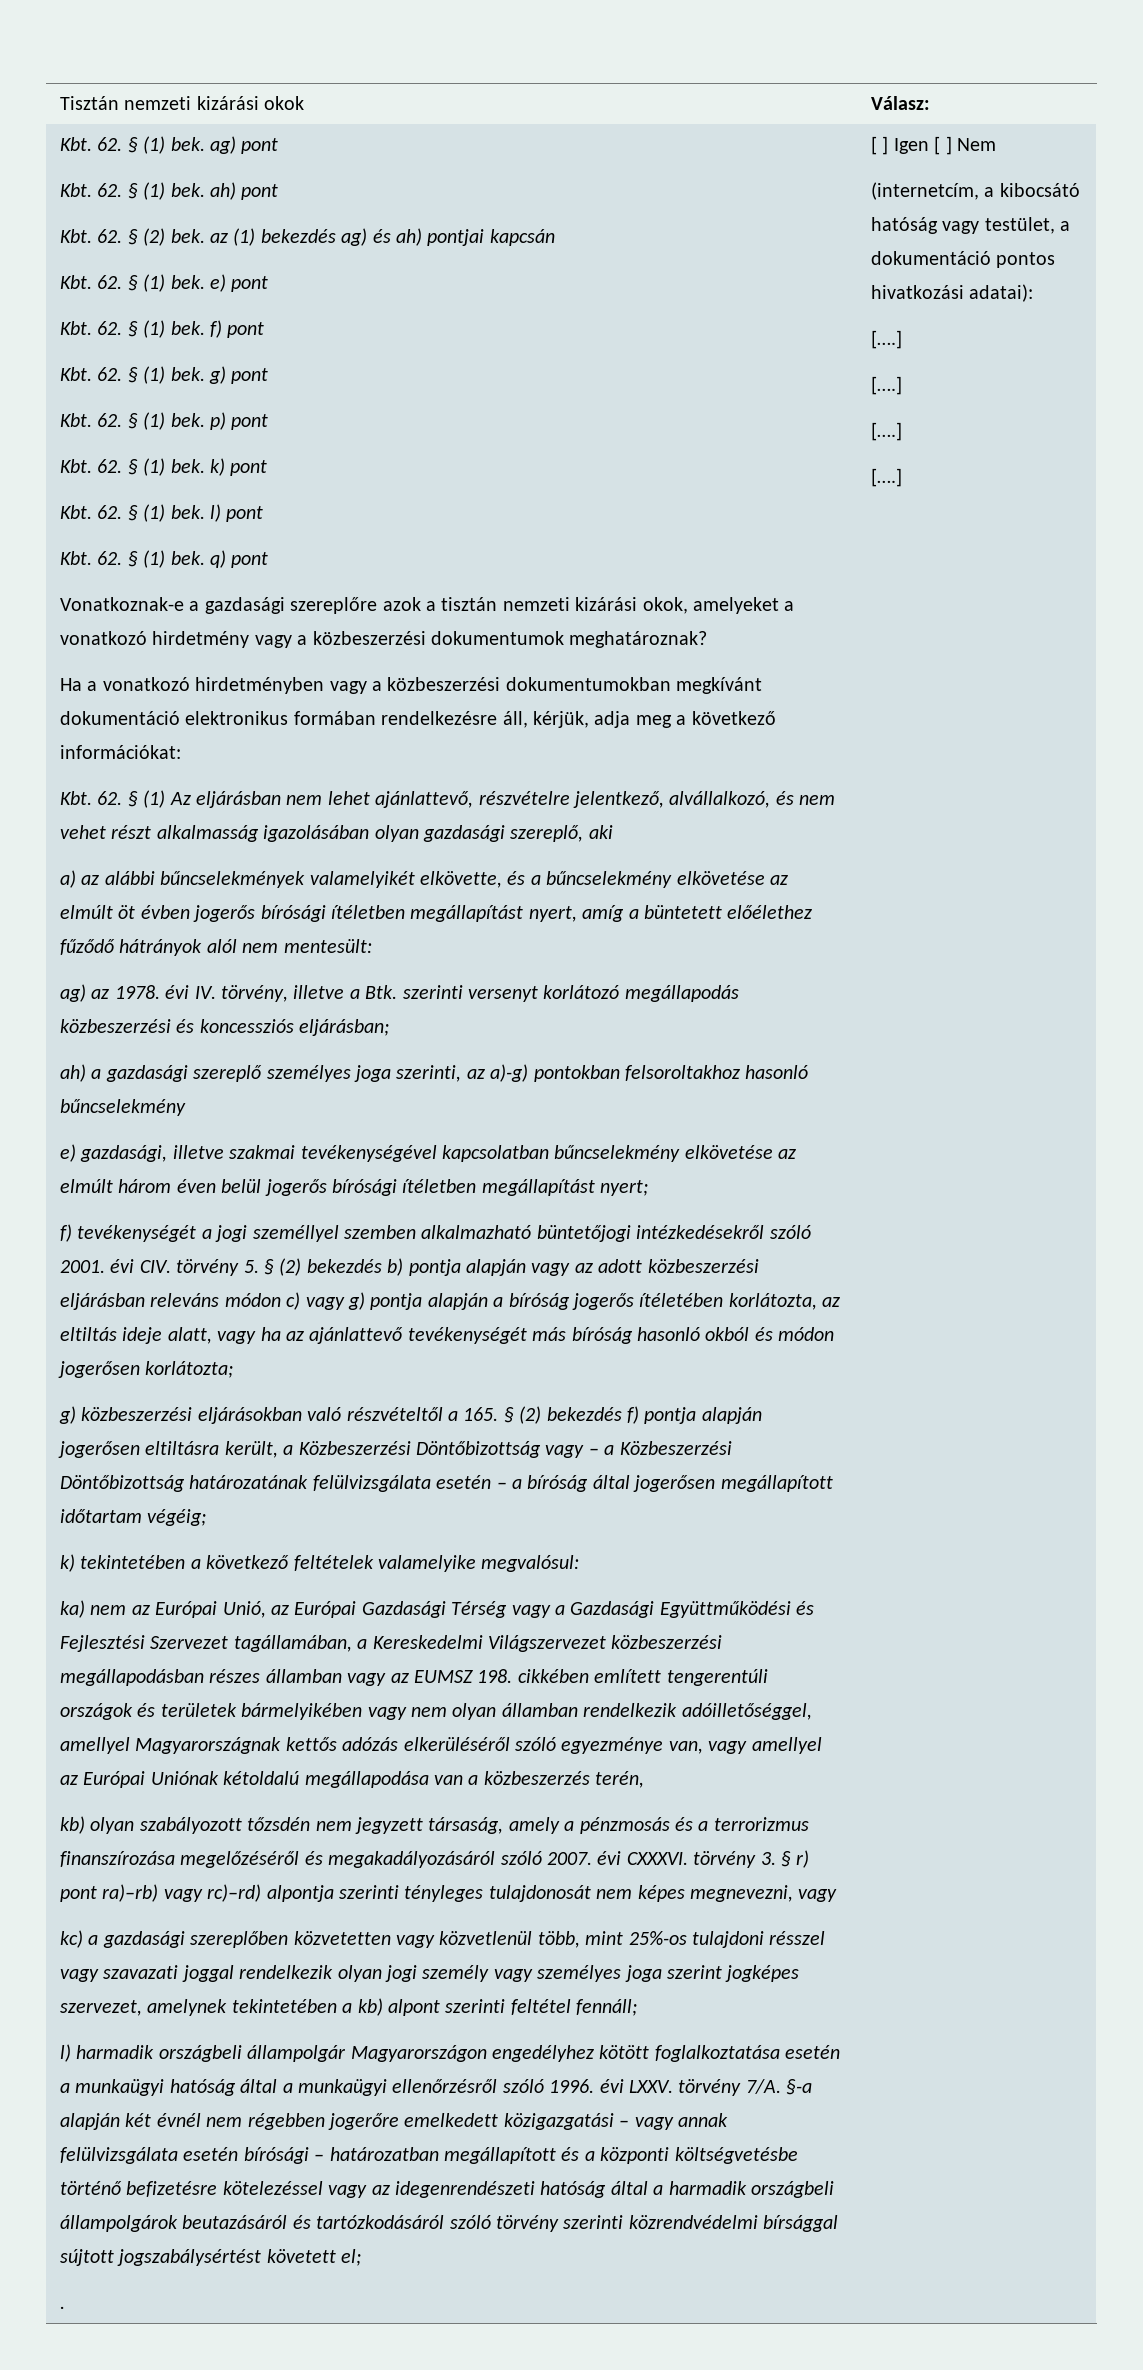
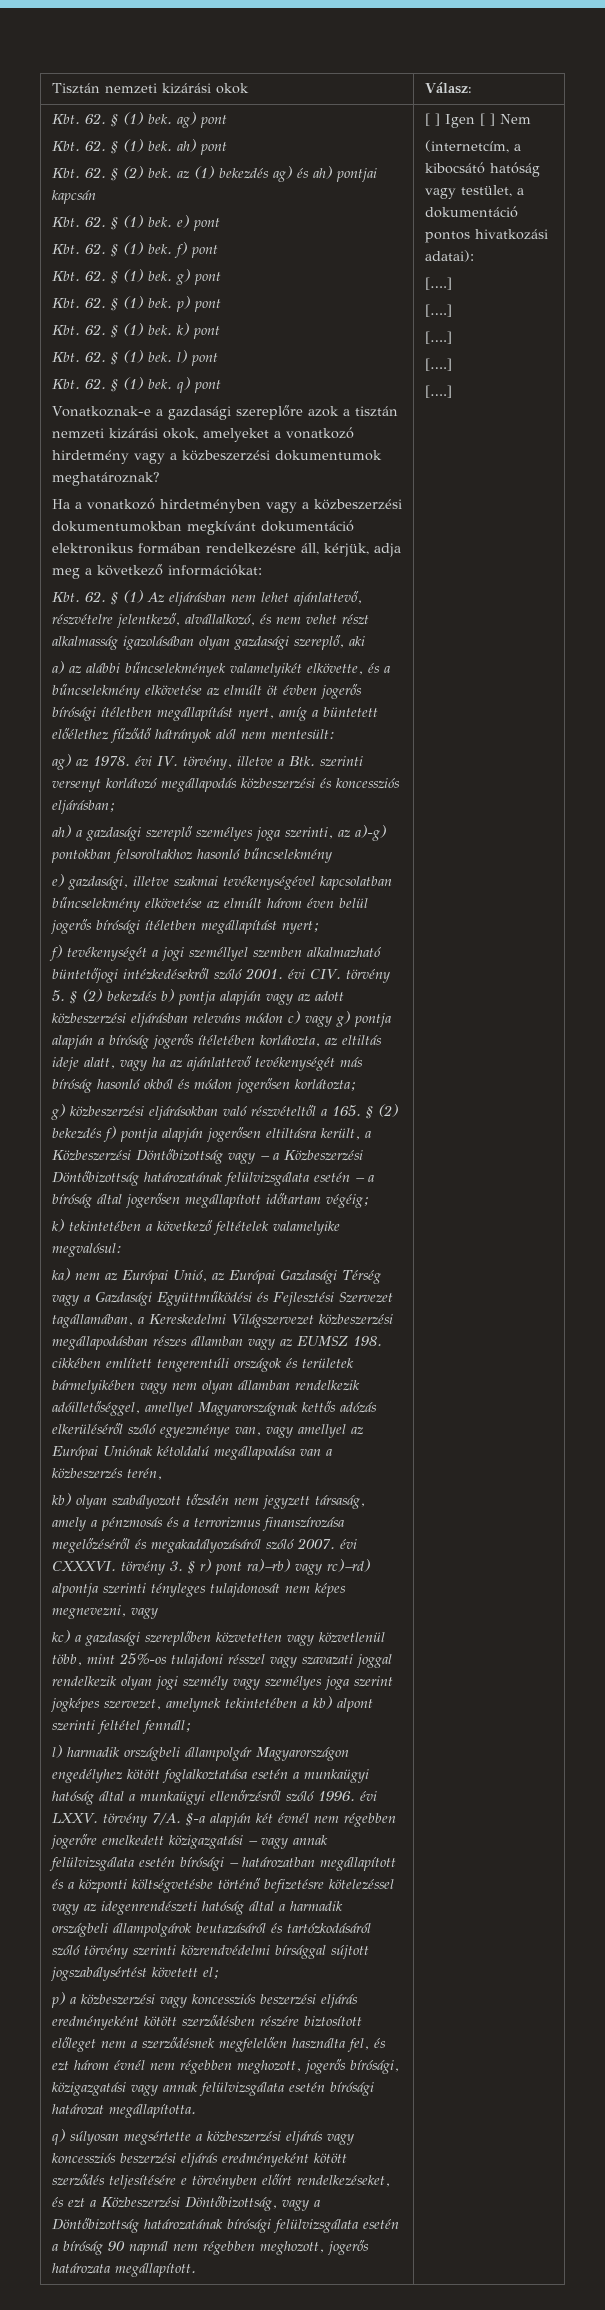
[60,2306,66,2309] . -> [50,1992,358,2008] [51,2015,362,2030] [51,2037,386,2052] [51,2059,399,2074] [51,2082,374,2096] [51,2104,196,2118] [51,2129,354,2145] [51,2153,347,2167] [51,2174,390,2189] [51,2196,320,2211] [51,2218,399,2233] [51,2240,369,2255] [51,2263,196,2277] p) a közbeszerzési vagy koncessziós beszerzési eljárás eredményeként kötött szerződésben részére biztosított előleget nem a szerződésnek megfelelően használta fel, és ezt három évnél nem régebben meghozott, jogerős bírósági, közigazgatási vagy annak felülvizsgálata esetén bírósági határozat megállapította. // q) súlyosan megsértette a közbeszerzési eljárás vagy koncessziós beszerzési eljárás eredményeként kötött szerződés teljesítésére e törvényben előírt rendelkezéseket, és ezt a Közbeszerzési Döntőbizottság, vagy a Döntőbizottság határozatának bírósági felülvizsgálata esetén a bíróság 90 napnál nem régebben meghozott, jogerős határozata megállapított.
(903, 477) none -> [424,385,452,398] // [….]

